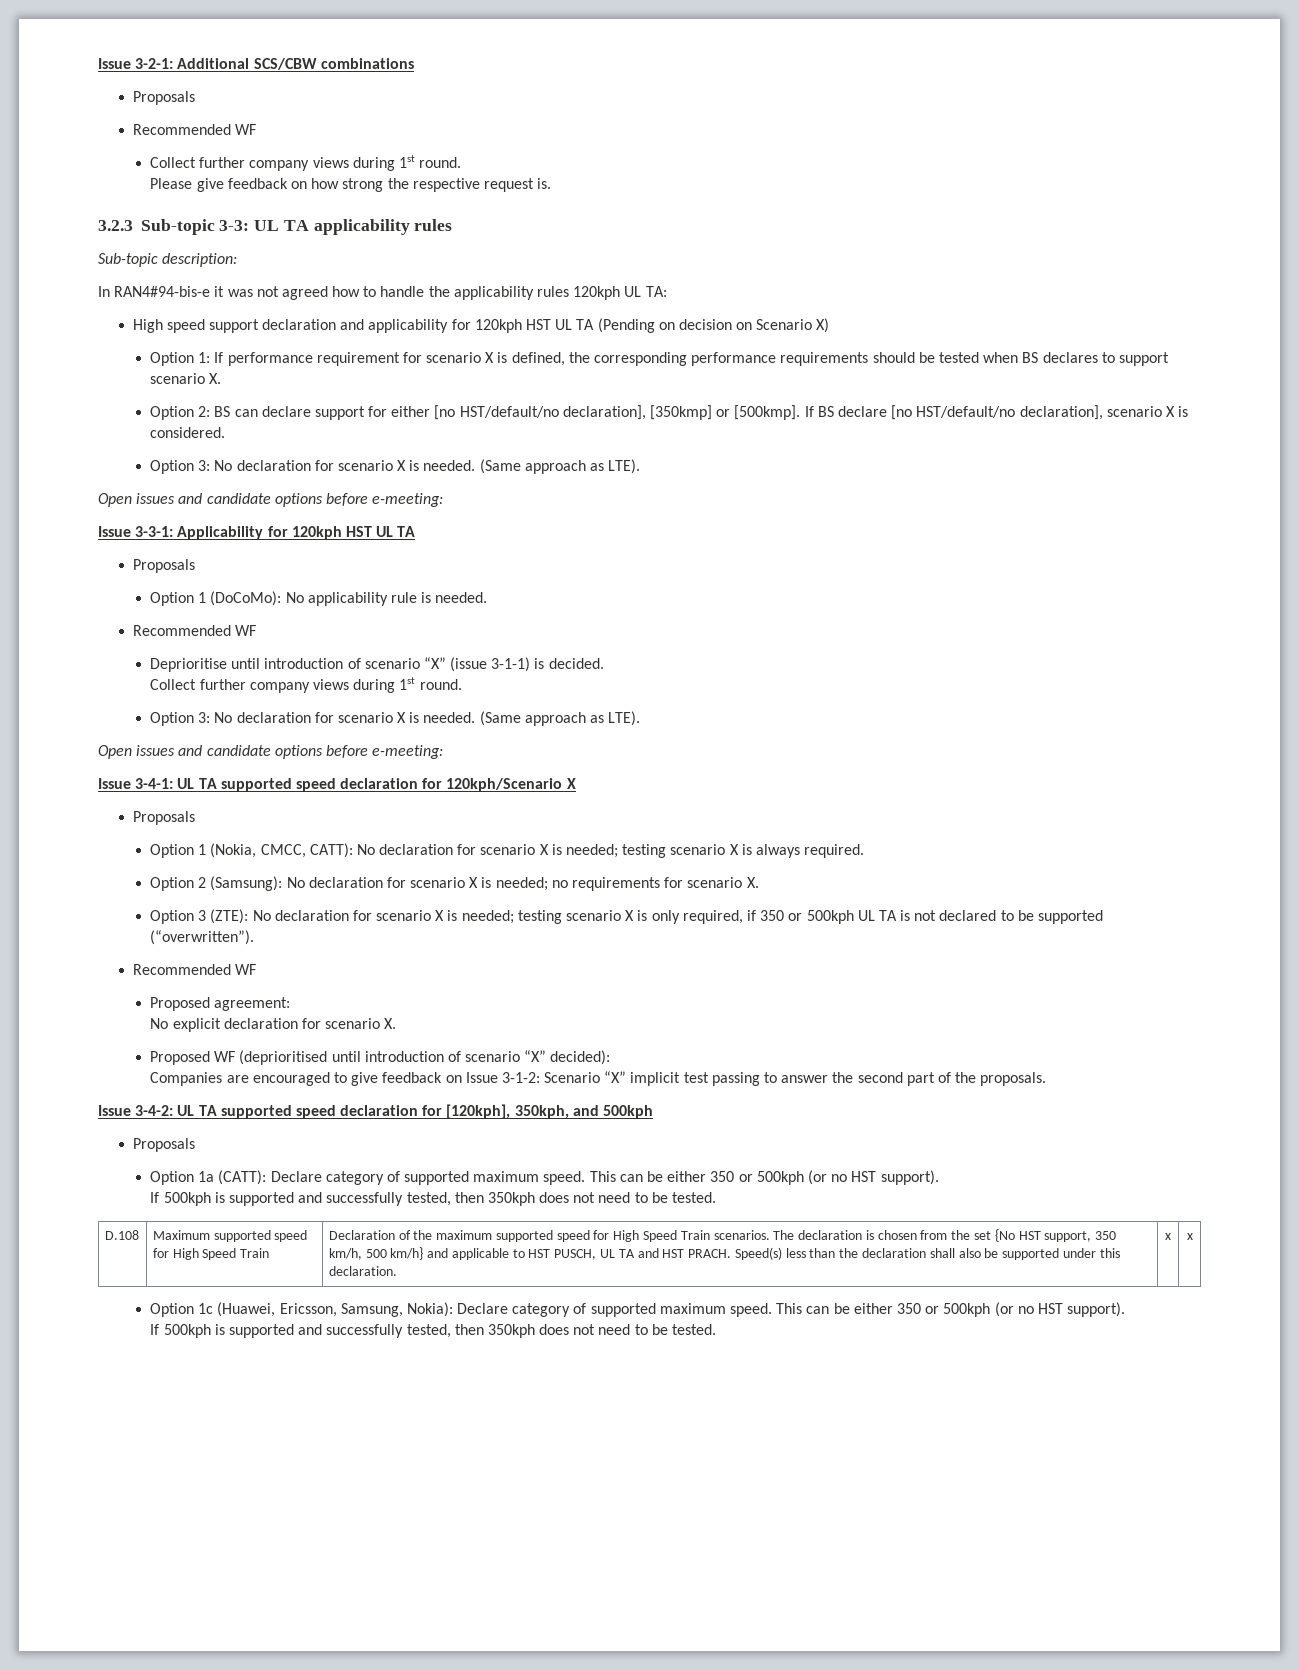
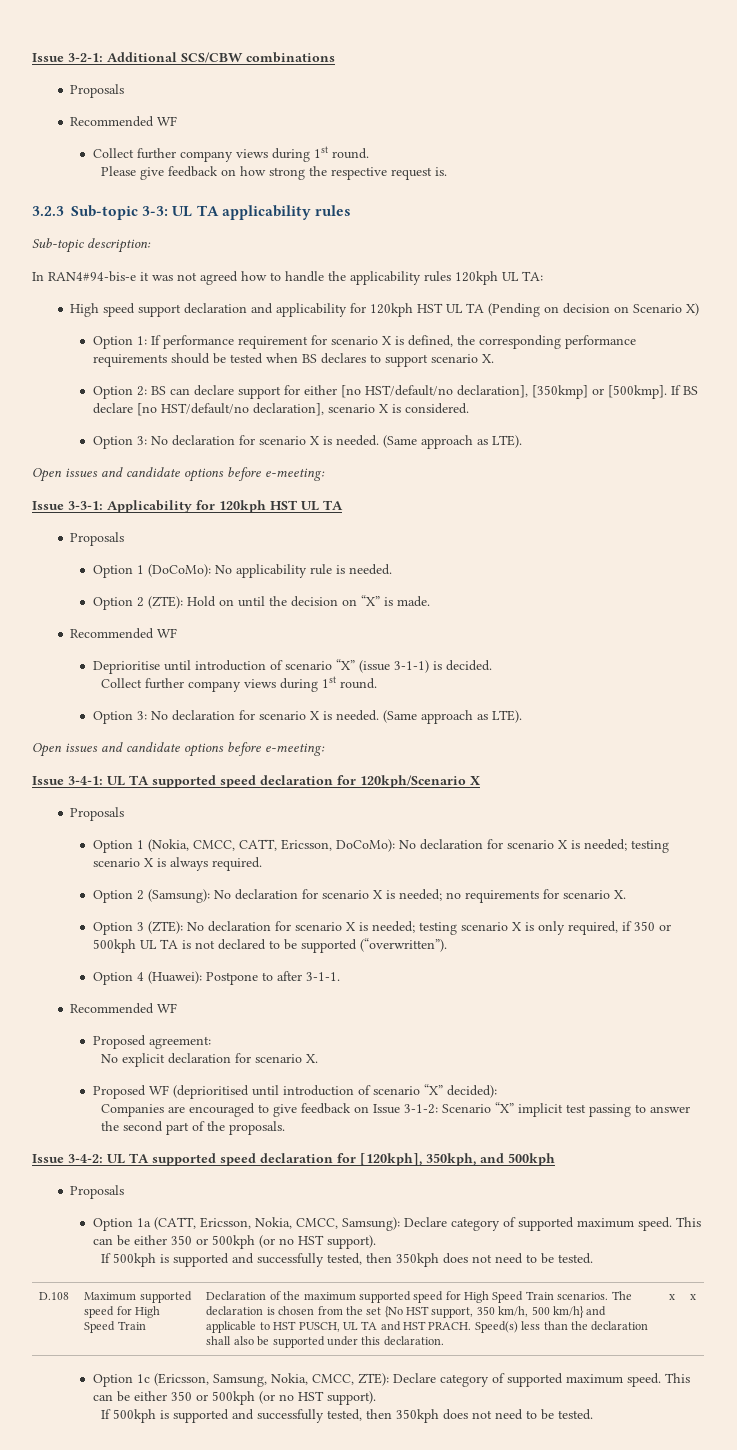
(488, 597) none -> [93,595,431,610] // Option 2 (ZTE): Hold on until the decision on “X” is made.
[309,843,353,858] CATT): -> [239,839,396,852] CATT, Ericsson, DoCoMo):
(254, 937) none -> [93,971,341,985] // Option 4 (Huawei): Postpone to after 3-1-1.
[218,1170,267,1185] (CATT): -> [154,1217,401,1231] (CATT, Ericsson, Nokia, CMCC, Samsung):
[217,1302,453,1317] (Huawei, Ericsson, Samsung, Nokia): -> [154,1373,390,1387] (Ericsson, Samsung, Nokia, CMCC, ZTE):

